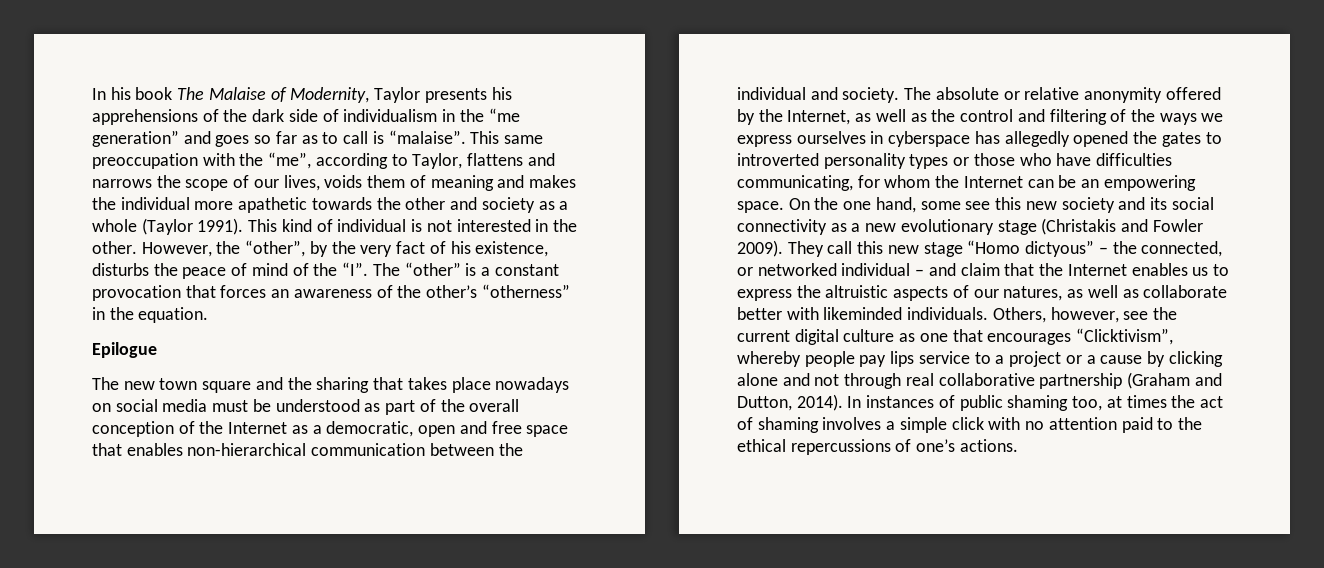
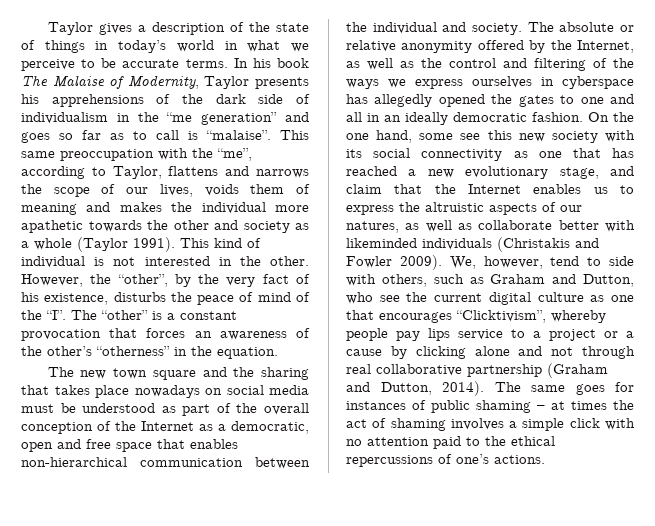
(92, 94) none -> [47,22,309,35] [21,40,310,53] [21,58,228,71] Taylor gives a description of the state of things in today’s world in what we perceive to be accurate terms.
[92,342,157,358] // Epilogue -> (278, 353) none
[737,153,1173,169] [737,175,1196,191] [737,201,784,213] introverted personality types or those who have difficulties communicating, for whom the Internet can be an empowering space. -> [580,94,634,104] [346,112,583,125] one and all in an ideally democratic fashion.
[1118,197,1146,210] and -> [605,130,635,142] with
[851,218,1203,235] [737,240,1223,257] [737,263,925,276] a new evolutionary stage (Christakis and Fowler 2009). They call this new stage “Homo dictyous” – the connected, or networked individual – -> [538,148,634,158] [346,166,599,179] one that has reached a new evolutionary stage,
[907,307,1119,323] individuals. Others, however, -> [422,237,599,252] [346,255,634,270] [346,274,634,287] [346,292,373,304] individuals (Christakis and Fowler 2009). We, however, tend to side with others, such as Graham and Dutton, who
[847,396,862,408] In -> [494,382,634,395] The same goes for
[1072,396,1103,411] too, -> [537,405,545,410] –

